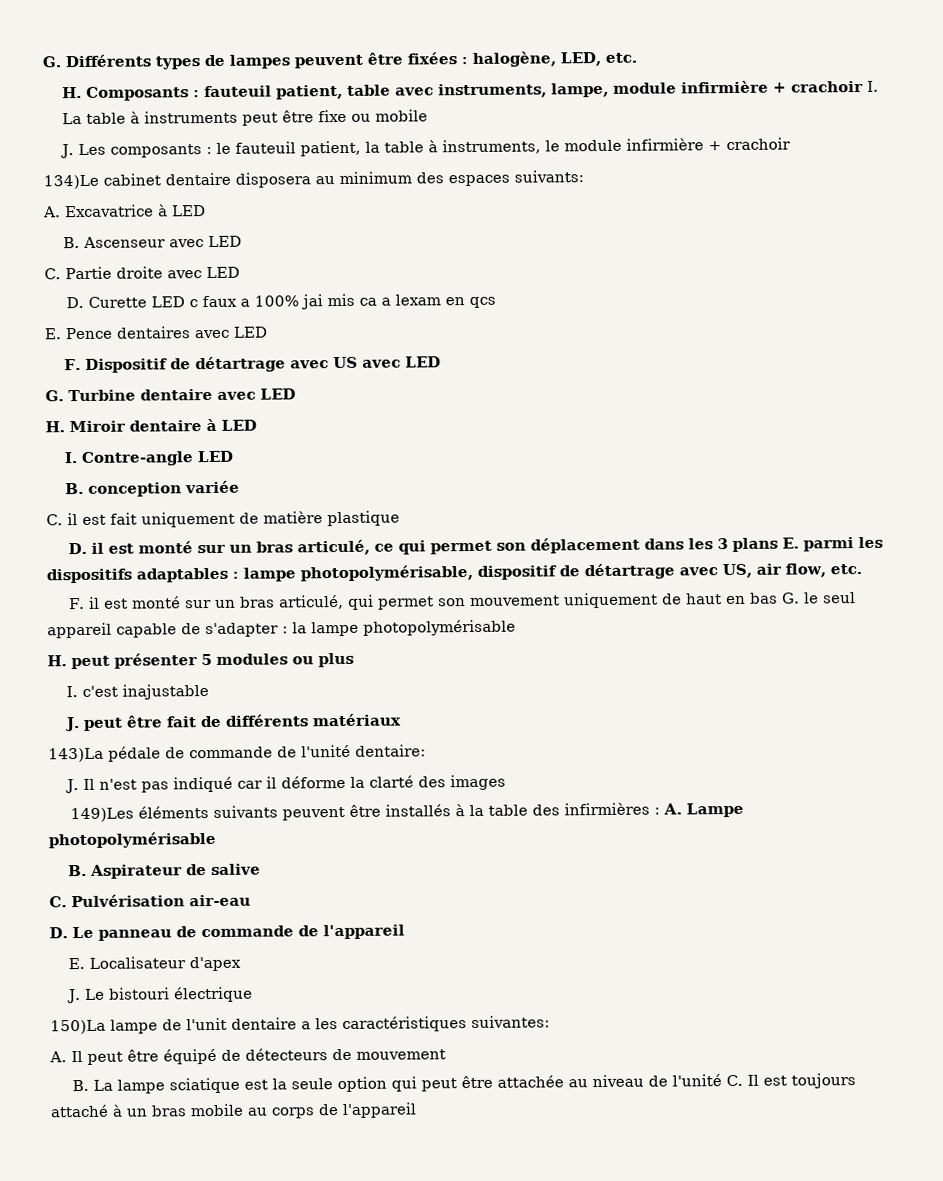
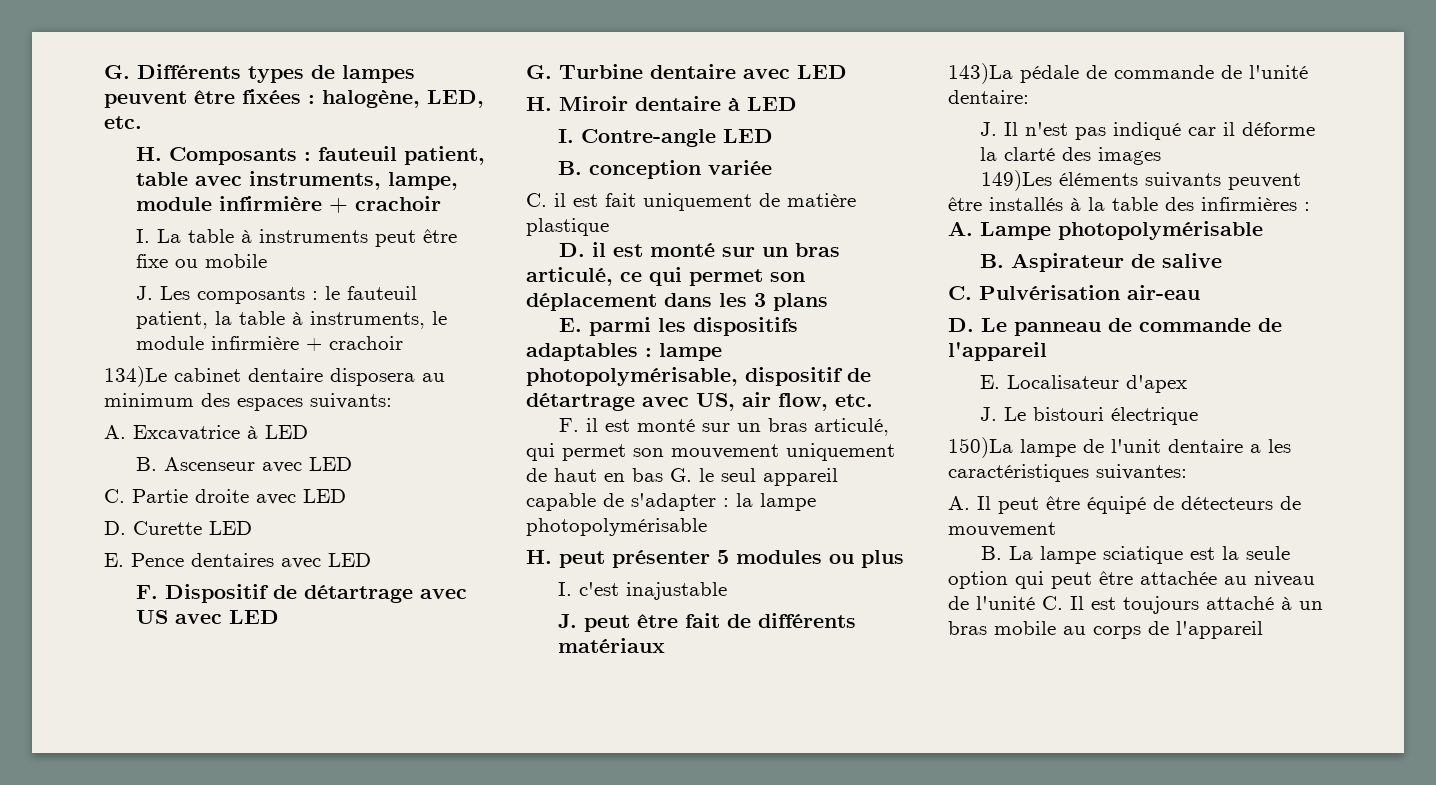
(865, 86) none -> (441, 203) //
[188,293,496,310] c faux a 100% jai mis ca a lexam en qcs -> (252, 528) none
(778, 545) none -> (828, 302) //

